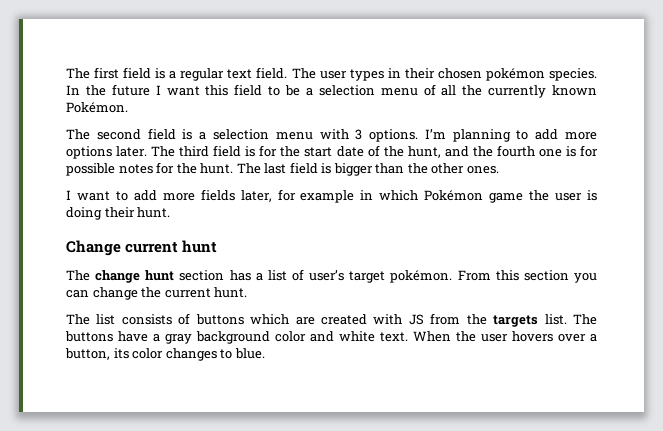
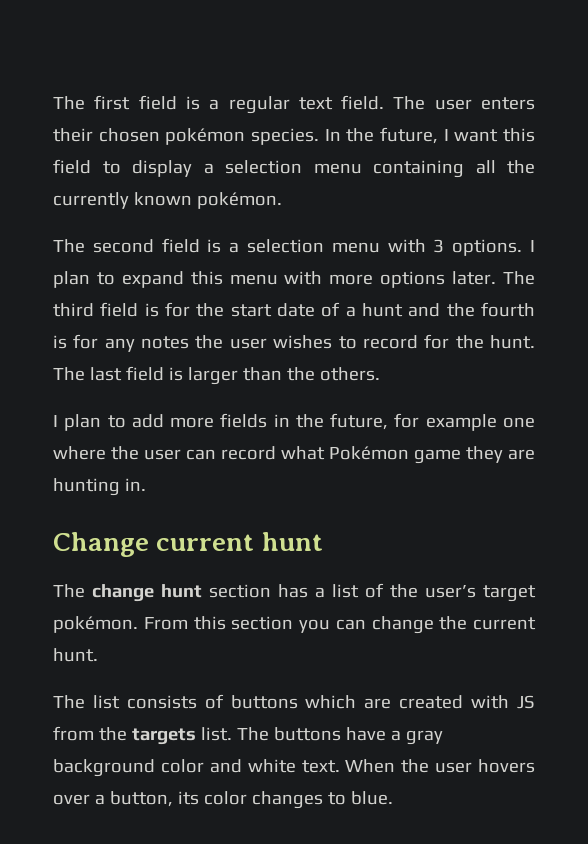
[349,68,401,81] types in -> [481,97,536,110] enters
[111,84,150,96] future -> [380,127,439,144] future,
[285,84,436,96] be a selection menu of -> [132,160,464,178] display a selection menu containing
[66,102,128,113] Pokémon. -> [196,192,282,209] pokémon.
[424,129,559,142] I’m planning to add -> [530,240,535,252] [53,271,323,288] I plan to expand this menu with
[383,146,441,158] the hunt, -> [345,303,403,317] a hunt
[538,145,598,157] [66,163,153,176] one is for possible notes -> [53,334,418,352] is for any notes the user wishes to record
[333,163,373,176] bigger -> [187,367,238,385] larger
[431,163,499,174] [66,190,110,201] other ones. // I want -> [319,367,380,381] [53,414,102,431] others. // I plan
[240,189,597,203] [66,207,171,220] later, for example in which Pokémon game the user is doing their hunt. -> [273,413,535,431] [53,446,535,464] [53,478,146,496] in the future, for example one where the user can record what Pokémon game they are hunting in.
(304, 275) none -> [390,584,418,598] the

